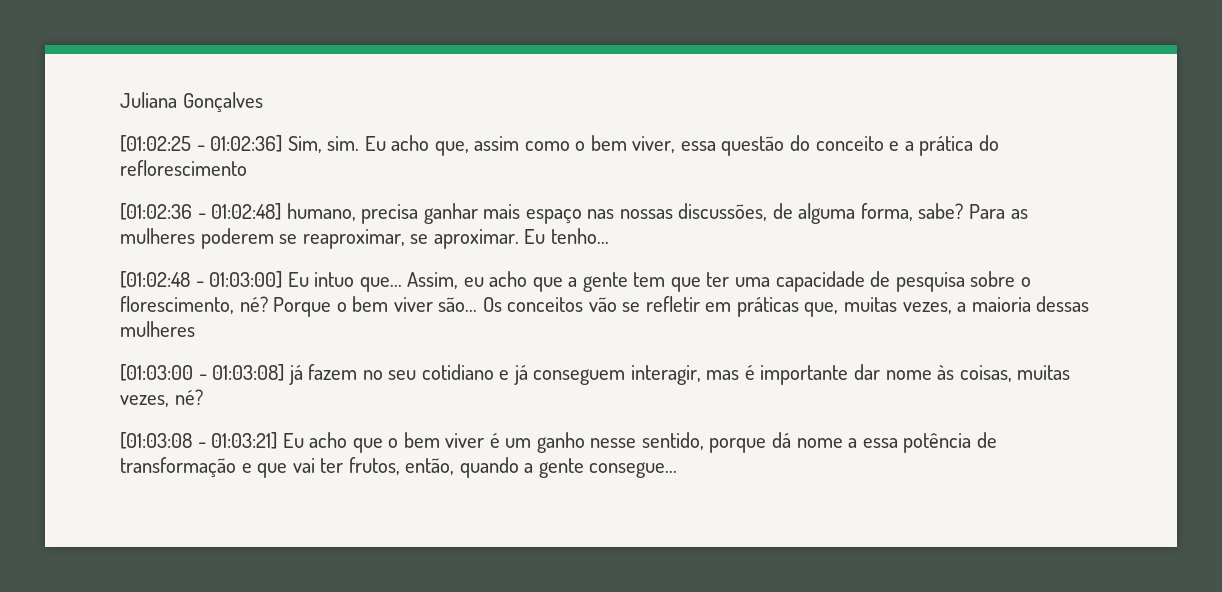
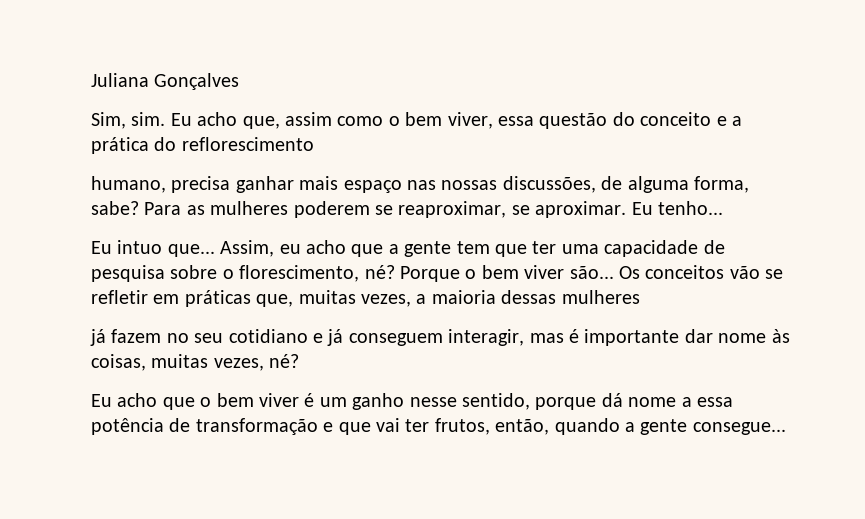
[120,135,283,152] [01:02:25 - 01:02:36] -> (240, 81) none
[120,203,282,220] [01:02:36 - 01:02:48] -> (314, 144) none
[120,271,283,288] [01:02:48 - 01:03:00] -> (723, 208) none
[120,364,285,381] [01:03:00 - 01:03:08] -> (640, 297) none
[120,432,278,449] [01:03:08 - 01:03:21] -> (300, 361) none

